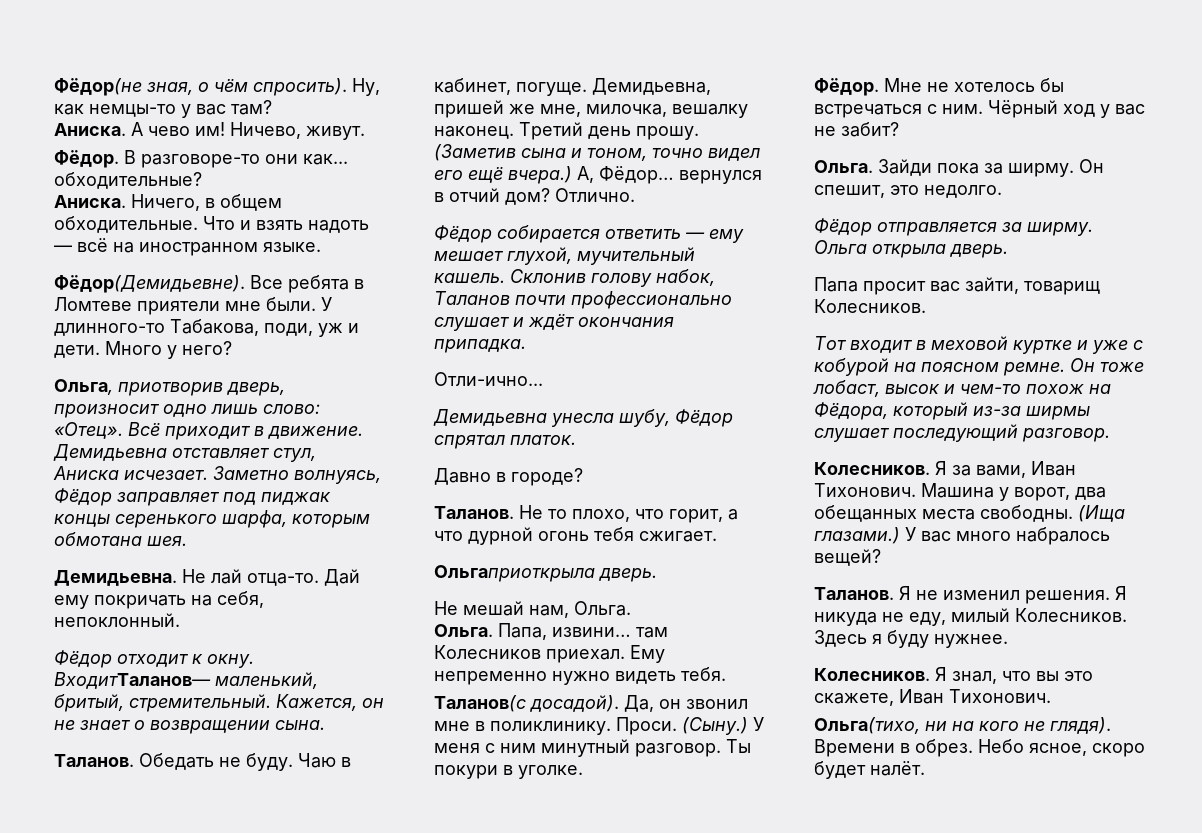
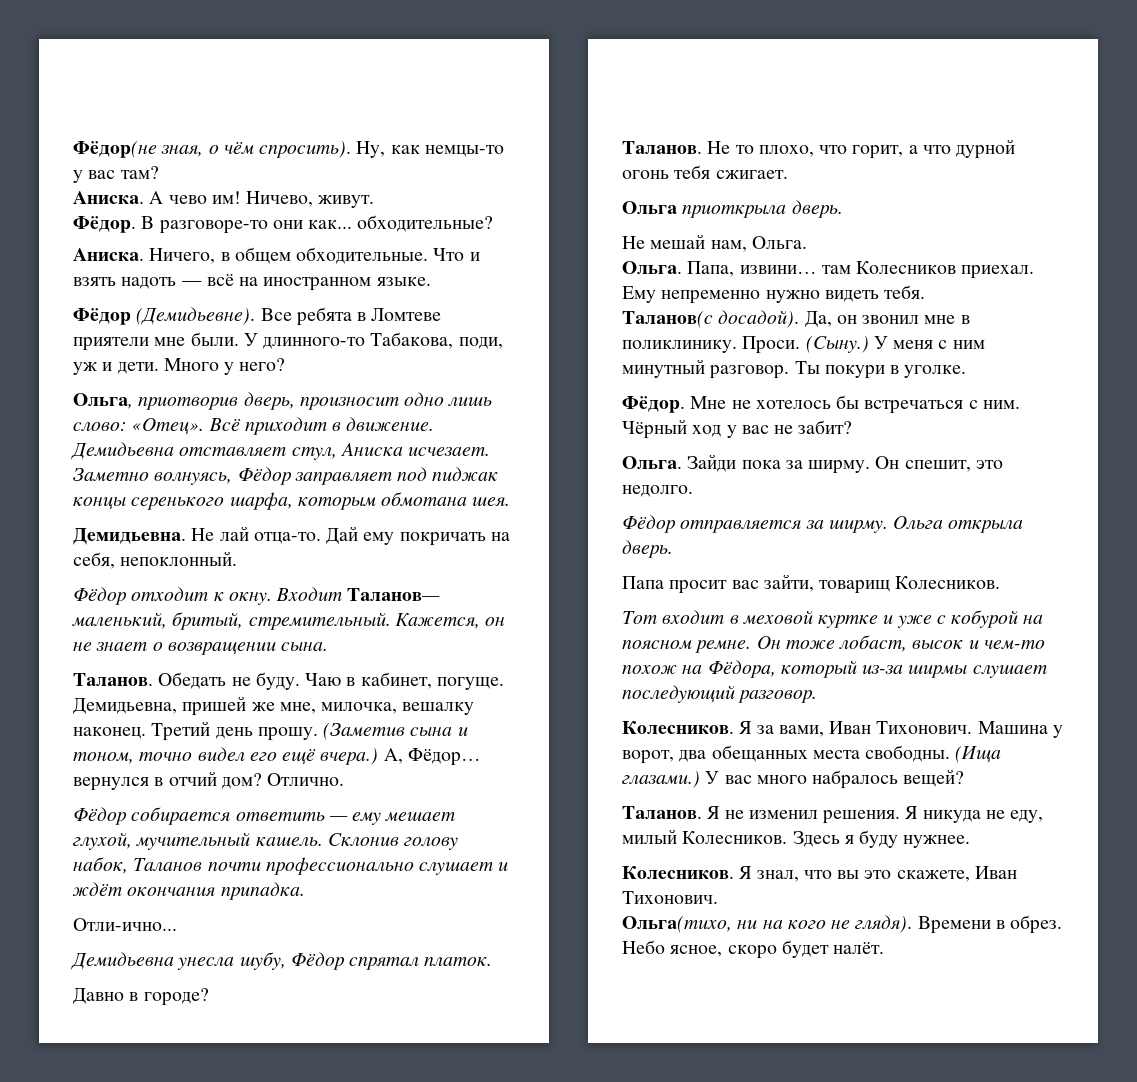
[54,275,245,293] Фёдор(Демидьевне). -> [73,307,256,325] Фёдор (Демидьевне).
[54,672,211,689] ВходитТаланов— -> [276,587,441,601] Входит Таланов—
[434,565,595,582] Ольгаприоткрыла -> [622,201,787,218] Ольга приоткрыла

